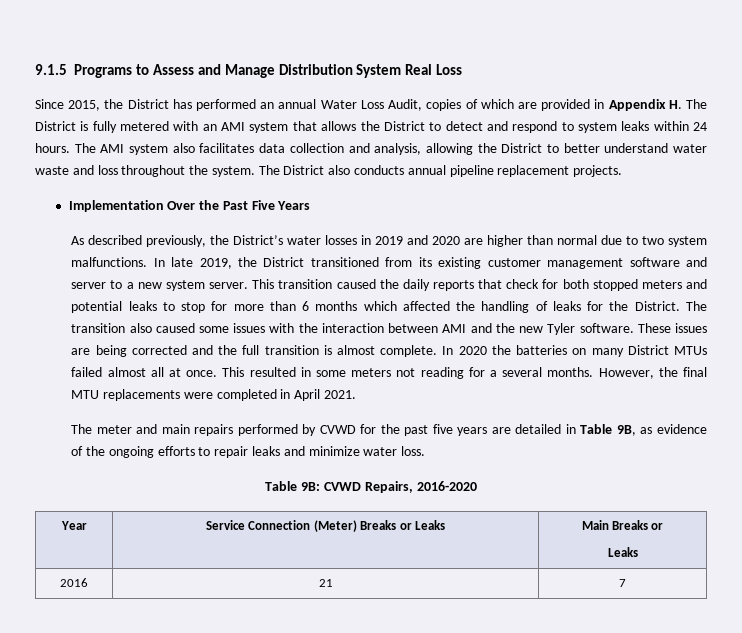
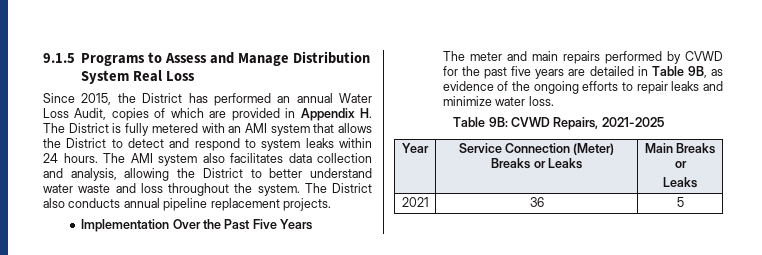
[71,235,708,247] [71,257,707,269] [71,279,708,291] [71,301,707,313] [71,323,707,335] [71,345,707,357] [71,367,707,379] [71,389,356,401] // As described previously, the District’s water losses in 2019 and 2020 are higher than normal due to two system malfunctions. In late 2019, the District transitioned from its existing customer management software and server to a new system server. This transition caused the daily reports that check for both stopped meters and potential leaks to stop for more than 6 months which affected the handling of leaks for the District. The transition also caused some issues with the interaction between AMI and the new Tyler software. These issues are being corrected and the full transition is almost complete. In 2020 the batteries on many District MTUs failed almost all at once. This resulted in some meters not reading for a several months. However, the final MTU replacements were completed in April 2021. -> (313, 224) none
[416,481,477,491] 2016-2020 -> [601,117,664,127] 2021-2025
[60,578,88,587] [318,579,333,587] [618,579,626,587] 2016 | 21 | 7 -> [401,197,429,207] [529,197,544,207] [676,197,684,207] 2021 | 36 | 5

